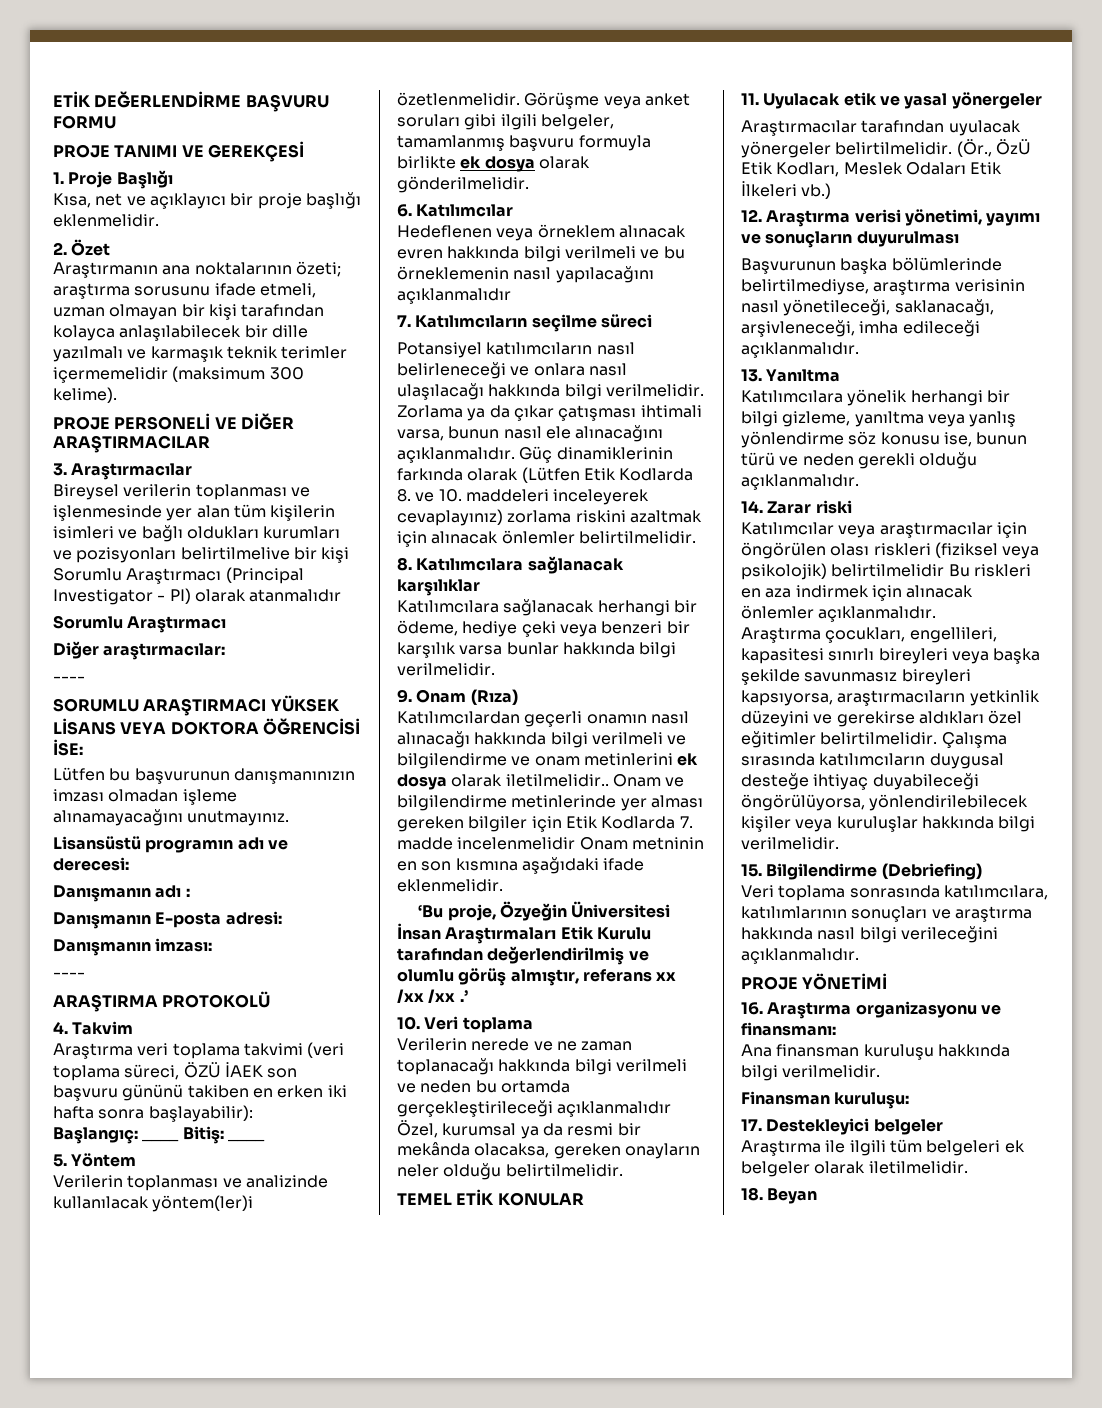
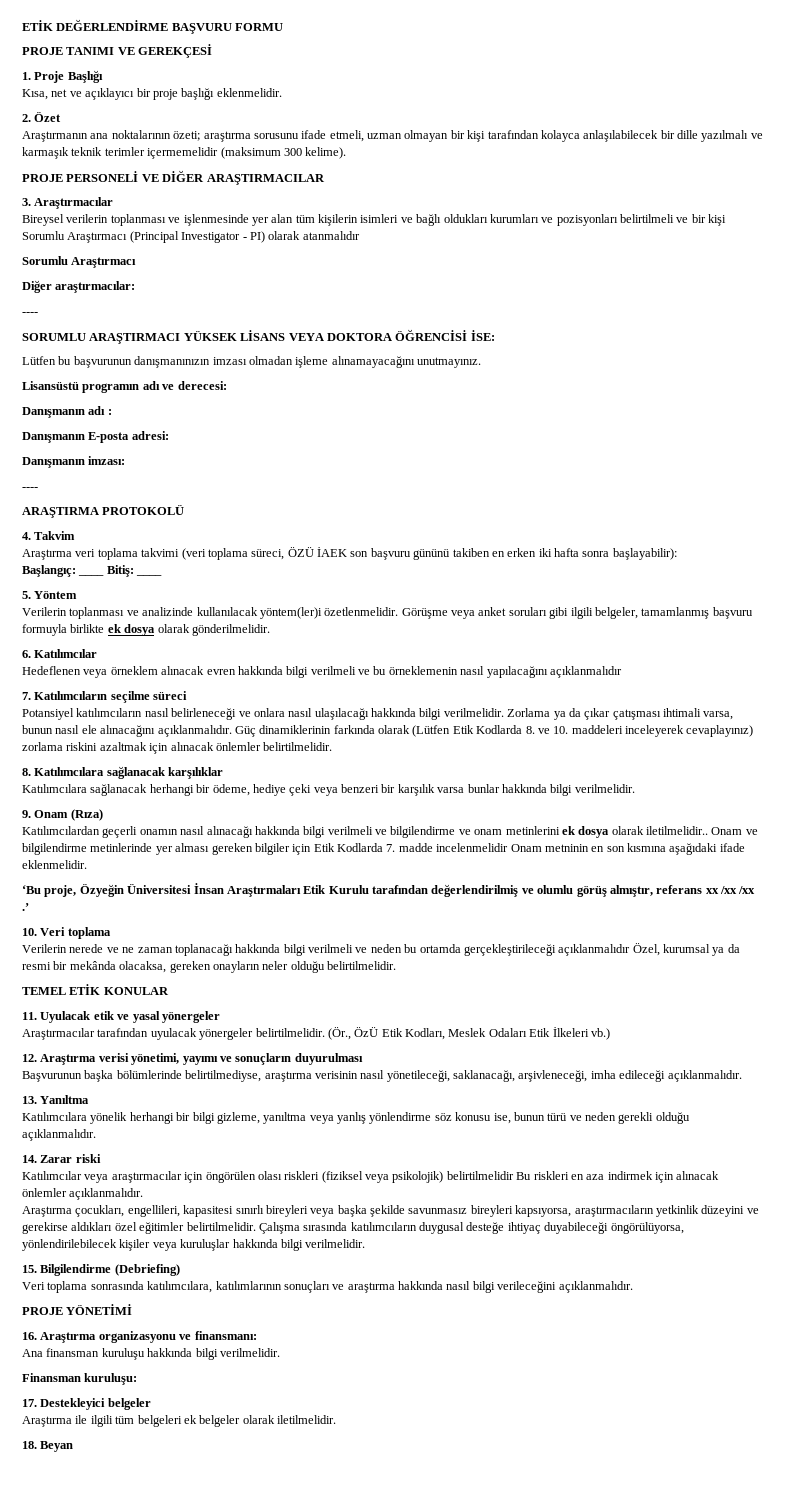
[180,547,290,560] belirtilmelive -> [620,214,689,223] belirtilmeli ve

